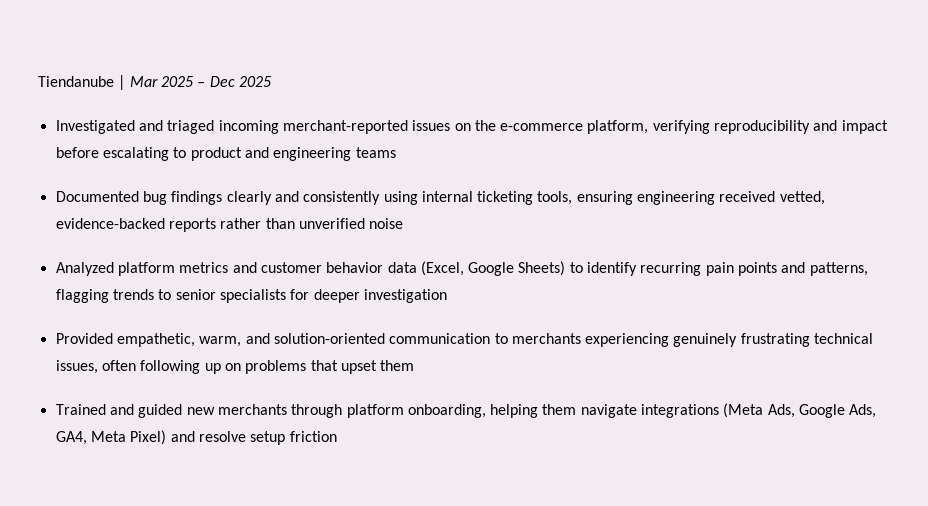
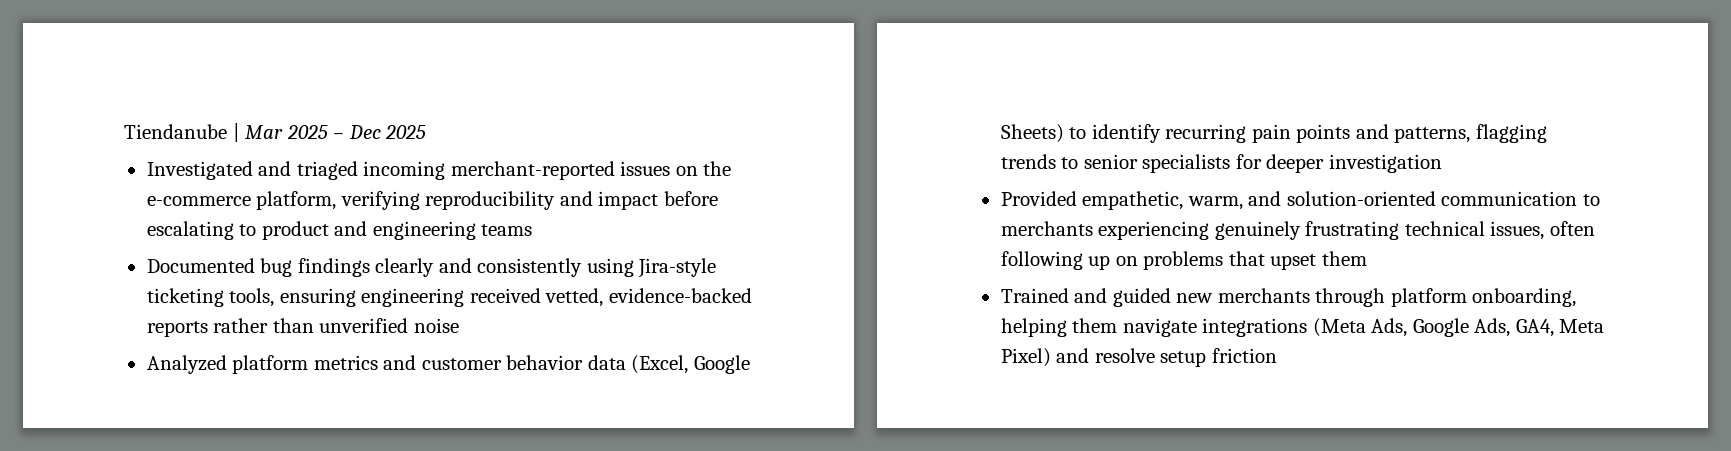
[421,191,473,202] internal -> [638,258,717,278] Jira-style

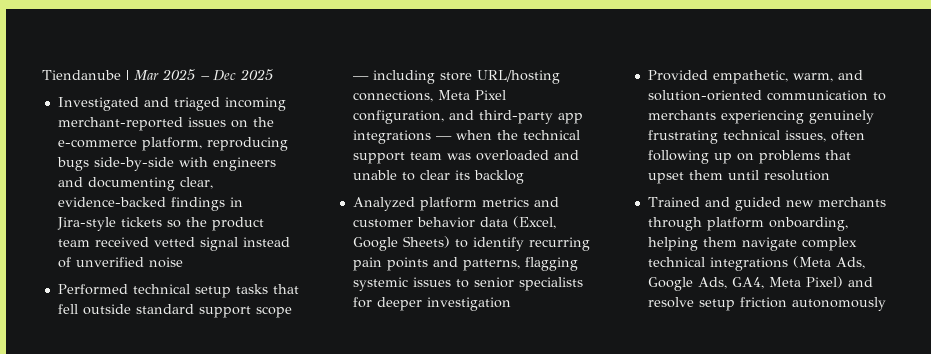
[340,191,718,210] [146,221,533,240] [146,258,717,278] [146,288,752,307] [146,318,459,337] verifying reproducibility and impact before escalating to product and engineering teams // Documented bug findings clearly and consistently using Jira-style ticketing tools, ensuring engineering received vetted, evidence-backed reports rather than unverified noise -> [206,137,288,151] [56,157,276,171] [57,177,213,191] [57,197,243,211] [56,217,264,231] [57,237,290,251] [57,257,183,268] [57,284,299,298] [57,304,292,318] [352,70,560,84] [352,90,506,102] [352,110,583,124] [352,130,580,144] [352,150,579,164] [352,170,524,184] reproducing bugs side-by-side with engineers and documenting clear, evidence-backed findings in Jira-style tickets so the product team received vetted signal instead of unverified noise // Performed technical setup tasks that fell outside standard support scope — including store URL/hosting connections, Meta Pixel configuration, and third-party app integrations — when the technical support team was overloaded and unable to clear its backlog
[1000,154,1056,169] trends -> [352,277,451,291] systemic issues
(1367, 258) none -> [727,170,830,181] until resolution
(1197, 327) none -> [801,237,857,251] [647,257,705,267] complex technical
(1277, 355) none -> [791,297,886,311] autonomously

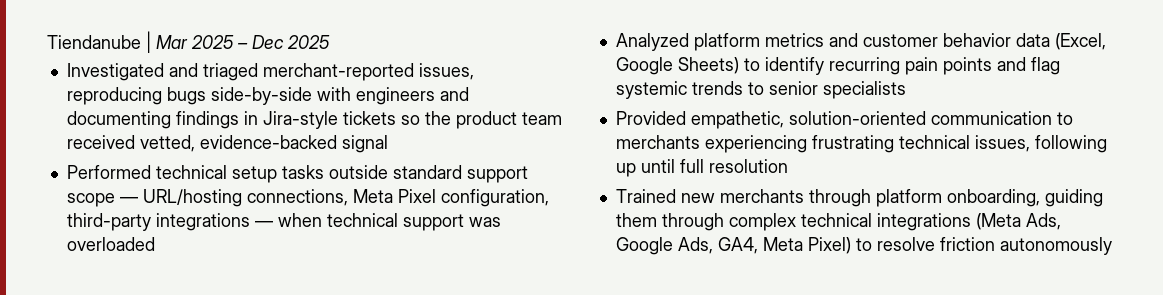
[224,97,286,111] [57,117,274,131] [57,137,202,151] incoming merchant-reported issues on the e-commerce platform, -> [262,63,474,81] merchant-reported issues,
[179,177,213,189] [57,197,166,207] clear, evidence-backed -> (171, 120) none
[153,237,195,247] vetted -> [139,135,337,152] vetted, evidence-backed
[242,237,290,247] [57,257,183,268] instead of unverified noise -> (388, 144) none
[272,284,299,294] [57,304,78,314] that fell -> (324, 172) none
[372,70,472,84] including store -> (138, 200) none
[448,110,583,124] and third-party app -> [66,213,151,231] third-party
[496,130,518,140] the -> (322, 220) none
[409,152,442,160] team -> (464, 222) none
[553,150,579,160] [352,170,524,184] and unable to clear its backlog -> (155, 244) none
[462,257,578,271] [352,277,451,291] patterns, flagging systemic issues -> [1030,57,1060,75] [615,81,743,99] flag systemic trends
[352,297,511,311] for deeper investigation -> (906, 90) none
[792,70,863,82] warm, and -> (784, 120) none
[808,110,874,124] genuinely -> (807, 144) none
[830,130,865,141] often -> (1030, 143) none
[736,150,851,164] [647,170,759,184] on problems that upset them until -> [640,159,704,173] until full
[704,197,781,211] and guided -> (676, 196) none
[647,237,797,251] helping them navigate -> [1044,189,1103,207] [615,213,724,231] guiding them through
[847,277,873,287] [647,297,735,311] and resolve setup -> [855,237,935,251] to resolve

